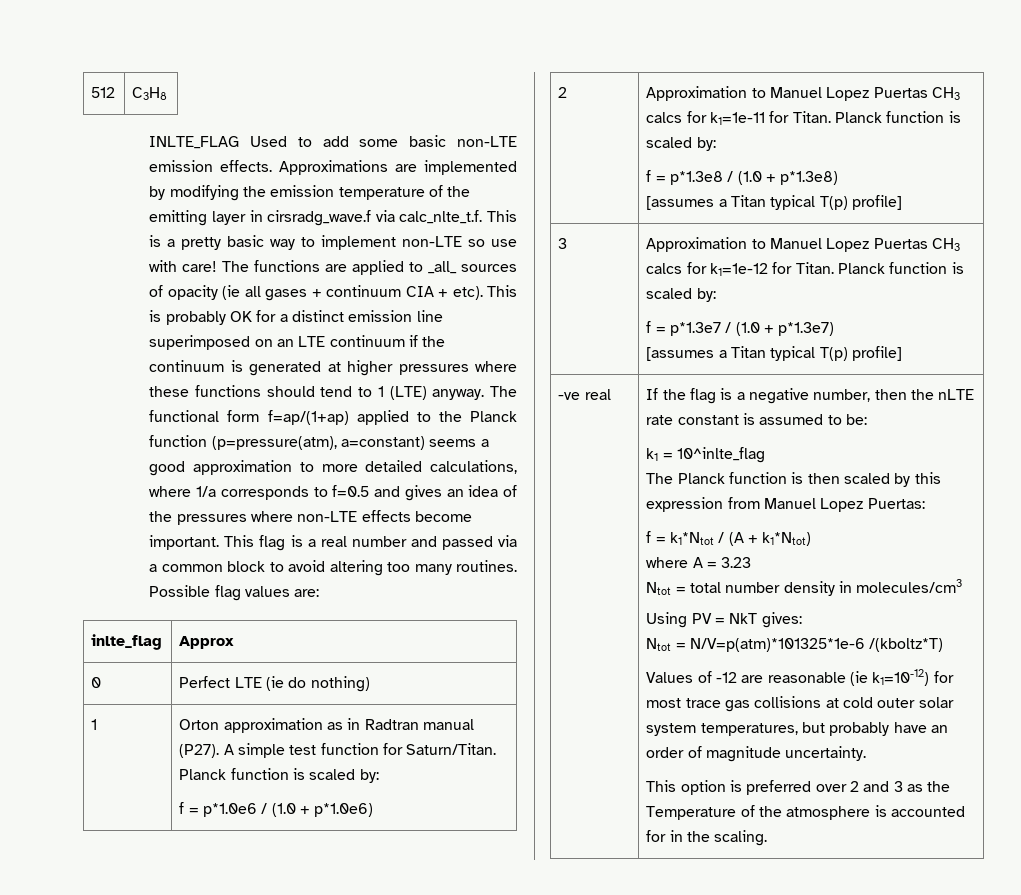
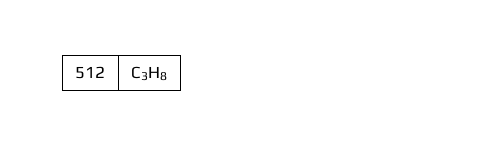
[149,135,517,149] [149,160,517,175] [149,185,471,201] [149,210,518,226] [149,235,517,250] [149,260,517,275] [149,285,517,301] [149,310,443,325] [149,335,446,350] [149,360,517,376] [149,385,517,400] [149,410,518,425] [149,435,489,450] [149,460,517,476] [149,485,517,501] [149,510,472,525] [149,535,518,551] [149,560,517,576] [149,585,320,601] [91,634,163,650] [179,636,235,649] [91,677,102,688] [179,676,370,692] [91,719,98,730] [179,718,474,733] [179,743,497,758] [179,768,379,783] [179,802,374,817] [558,87,568,98] [646,86,960,101] [646,111,961,125] [646,137,716,151] [646,170,839,185] [646,195,902,210] [558,238,568,249] [646,237,960,252] [646,262,964,276] [646,288,716,302] [646,321,835,336] [646,346,902,361] [558,389,611,400] [646,388,975,404] [646,413,867,425] [646,447,765,463] [646,472,941,487] [646,497,925,512] [646,531,812,546] [646,557,752,568] [646,579,963,596] [646,612,802,628] [646,638,944,652] [646,669,954,686] [646,696,954,712] [646,722,948,736] [646,746,867,762] [646,780,951,795] [646,805,965,820] [646,830,768,846] // INLTE_FLAG Used to add some basic non-LTE emission effects. Approximations are implemented by modifying the emission temperature of the emitting layer in cirsradg_wave.f via calc_nlte_t.f. This is a pretty basic way to implement non-LTE so use with care! The functions are applied to _all_ sources of opacity (ie all gases + continuum CIA + etc). This is probably OK for a distinct emission line superimposed on an LTE continuum if the continuum is generated at higher pressures where these functions should tend to 1 (LTE) anyway. The functional form f=ap/(1+ap) applied to the Planck function (p=pressure(atm), a=constant) seems a good approximation to more detailed calculations, where 1/a corresponds to f=0.5 and gives an idea of the pressures where non-LTE effects become important. This flag is a real number and passed via a common block to avoid altering too many routines. Possible flag values are: // inlte_flag | Approx // 0 | Perfect LTE (ie do nothing) // 1 | Orton approximation as in Radtran manual (P27). A simple test function for Saturn/Titan. Planck function is scaled by: // f = p*1.0e6 / (1.0 + p*1.0e6) // 2 | Approximation to Manuel Lopez Puertas CH3 calcs for k1=1e-11 for Titan. Planck function is scaled by: // f = p*1.3e8 / (1.0 + p*1.3e8) // [assumes a Titan typical T(p) profile] // 3 | Approximation to Manuel Lopez Puertas CH3 calcs for k1=1e-12 for Titan. Planck function is scaled by: // f = p*1.3e7 / (1.0 + p*1.3e7) // [assumes a Titan typical T(p) profile] // -ve real | If the flag is a negative number, then the nLTE rate constant is assumed to be: // k1 = 10^inlte_flag // The Planck function is then scaled by this expression from Manuel Lopez Puertas: // f = k1*Ntot / (A + k1*Ntot) // where A = 3.23 // Ntot = total number density in molecules/cm3 // Using PV = NkT gives: // Ntot = N/V=p(atm)*101325*1e-6 /(kboltz*T) // Values of -12 are reasonable (ie k1=10-12) for most trace gas collisions at cold outer solar system temperatures, but probably have an order of magnitude uncertainty. // This option is preferred over 2 and 3 as the Temperature of the atmosphere is accounted for in the scaling. -> (167, 73) none

